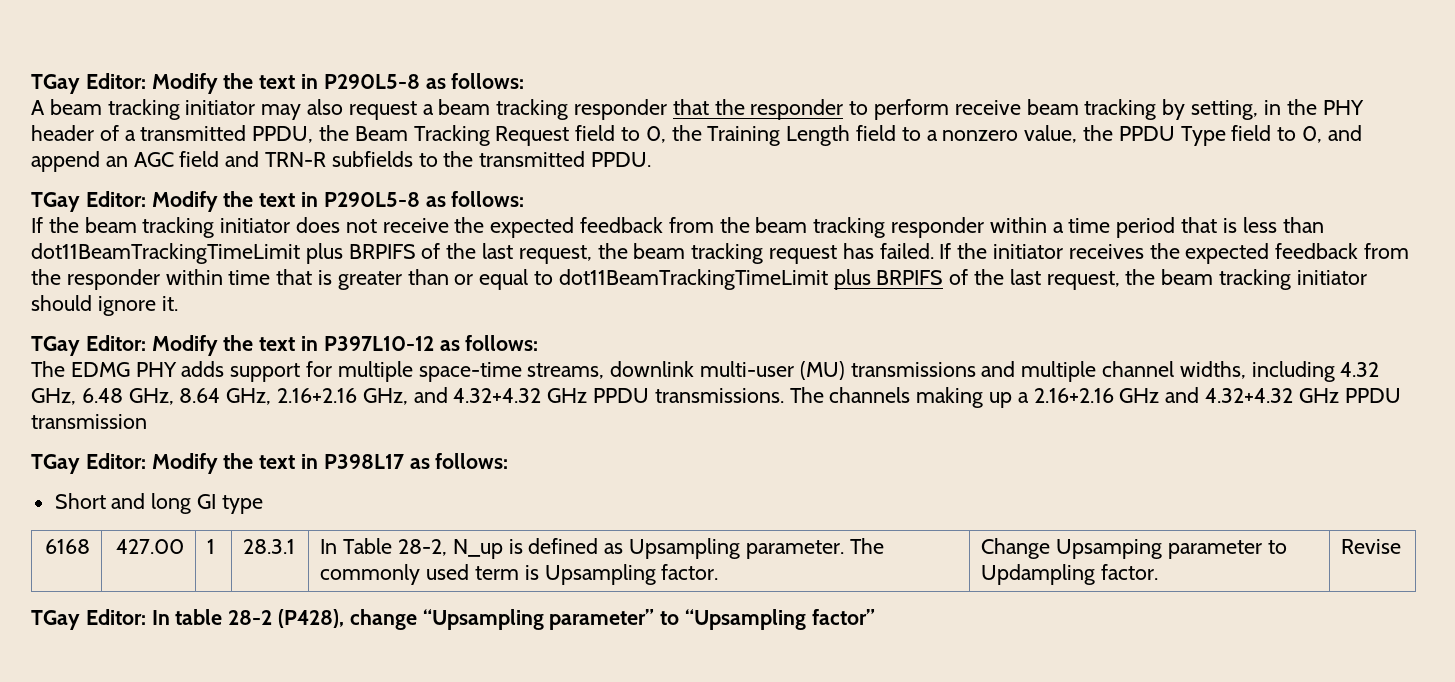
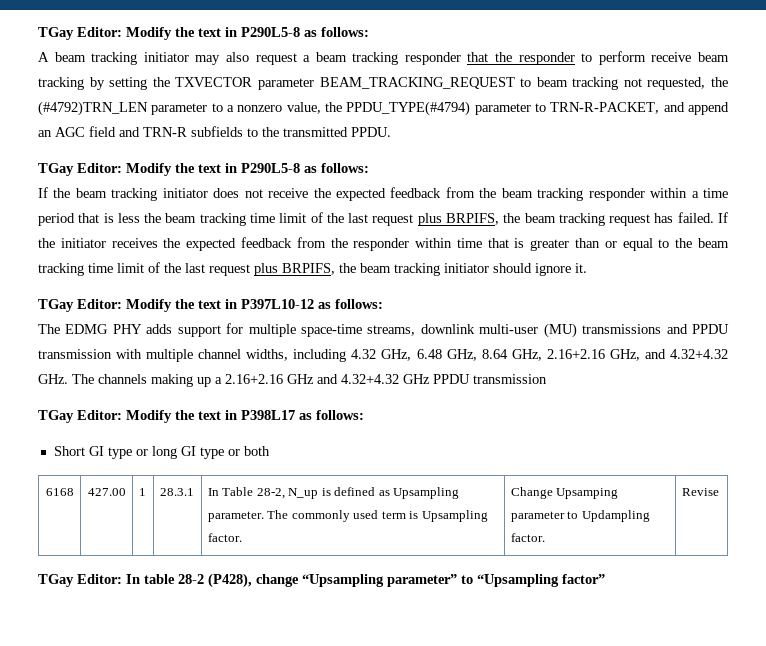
[1191,99,1364,120] [31,125,897,146] setting, in the PHY header of a transmitted PPDU, the Beam Tracking Request field to 0, the Training Length field -> [109,77,729,90] [38,101,208,116] setting the TXVECTOR parameter BEAM_TRACKING_REQUEST to beam tracking not requested, the (#4792)TRN_LEN parameter
[1118,125,1323,146] PPDU Type field to 0, -> [346,101,660,116] PPDU_TYPE(#4794) parameter to TRN-R-PACKET,
[1282,217,1324,233] [31,243,592,264] than dot11BeamTrackingTimeLimit plus BRPIFS of the last request, -> [144,212,499,226] the beam tracking time limit of the last request plus BRPIFS,
[558,269,1120,290] dot11BeamTrackingTimeLimit plus BRPIFS of the last request, -> [675,238,729,248] [38,262,335,276] the beam tracking time limit of the last request plus BRPIFS,
(1016, 369) none -> [692,324,730,334] [38,349,143,359] PPDU transmission with
[547,388,784,403] GHz PPDU transmissions. -> [38,374,68,384] GHz.
[111,493,146,509] and -> [88,446,148,459] GI type or
(263, 504) none -> [227,446,270,456] or both

